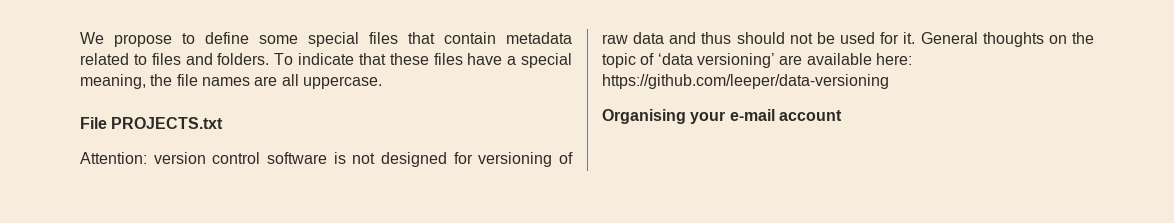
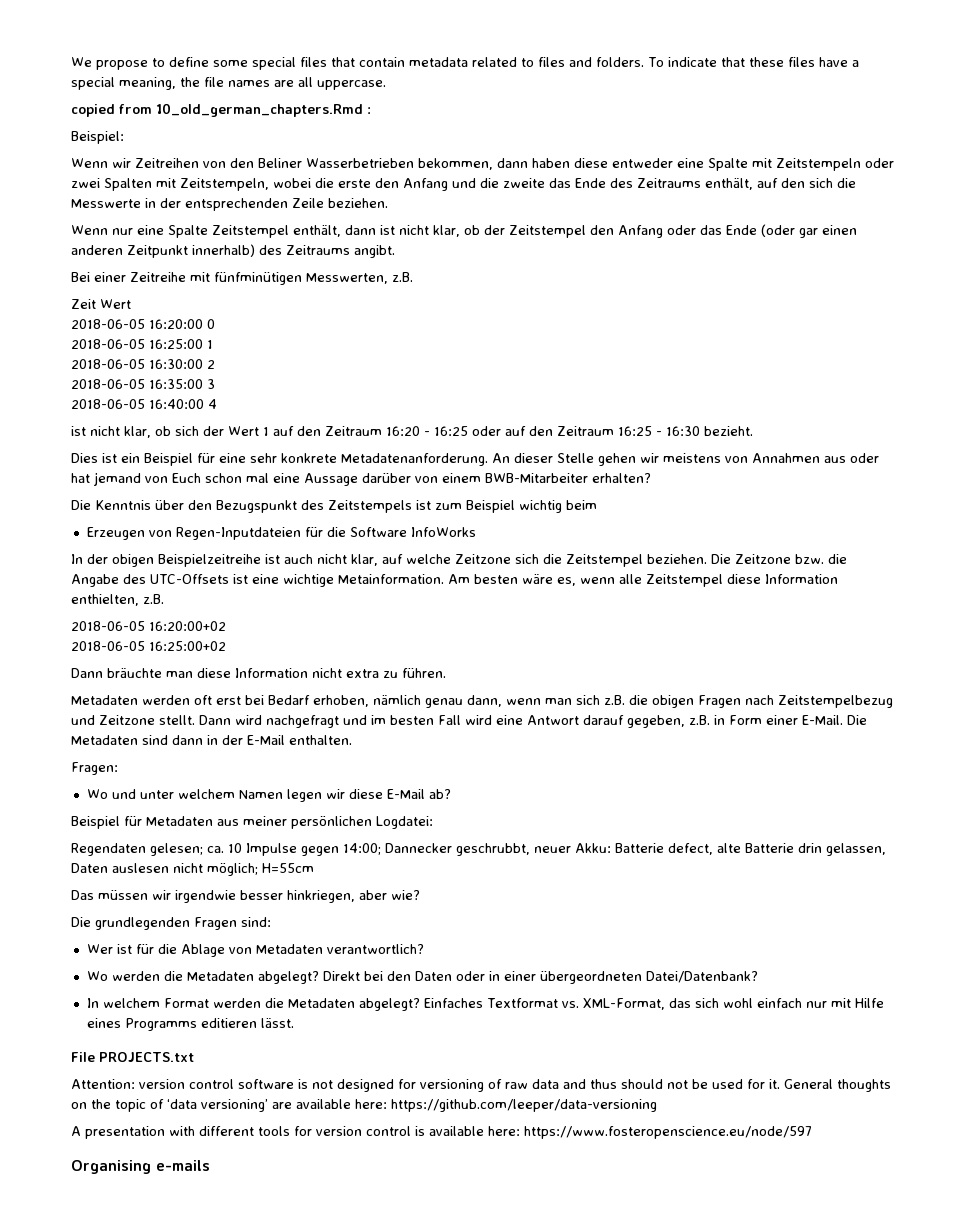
(382, 82) none -> [71,103,371,117] [71,131,124,144] [71,158,894,171] [71,178,856,191] [71,198,388,211] [71,224,857,238] [71,244,395,258] [71,272,413,285] [71,299,131,309] [71,319,215,329] [71,339,213,349] [71,359,215,369] [71,379,215,389] [71,399,217,409] [71,426,753,438] [71,453,879,466] [71,472,651,486] [71,500,597,513] [86,527,476,540] [71,554,847,567] [71,574,838,587] [71,594,164,606] [71,621,226,631] [71,641,226,651] [71,668,446,678] [71,695,893,708] [71,715,867,728] [71,735,352,745] [71,762,118,775] [86,789,451,802] [71,815,433,829] [71,843,886,856] [71,862,314,876] [71,890,420,903] [71,917,271,930] [86,944,424,957] [86,971,758,984] [86,998,884,1011] [86,1018,294,1031] // copied from 10_old_german_chapters.Rmd : // Beispiel: // Wenn wir Zeitreihen von den Beliner Wasserbetrieben bekommen, dann haben diese entweder eine Spalte mit Zeitstempeln oder zwei Spalten mit Zeitstempeln, wobei die erste den Anfang und die zweite das Ende des Zeitraums enthält, auf den sich die Messwerte in der entsprechenden Zeile beziehen. // Wenn nur eine Spalte Zeitstempel enthält, dann ist nicht klar, ob der Zeitstempel den Anfang oder das Ende (oder gar einen anderen Zeitpunkt innerhalb) des Zeitraums angibt. // Bei einer Zeitreihe mit fünfminütigen Messwerten, z.B. // Zeit Wert // 2018-06-05 16:20:00 0 // 2018-06-05 16:25:00 1 // 2018-06-05 16:30:00 2 // 2018-06-05 16:35:00 3 // 2018-06-05 16:40:00 4 // ist nicht klar, ob sich der Wert 1 auf den Zeitraum 16:20 - 16:25 oder auf den Zeitraum 16:25 - 16:30 bezieht. // Dies ist ein Beispiel für eine sehr konkrete Metadatenanforderung. An dieser Stelle gehen wir meistens von Annahmen aus oder hat jemand von Euch schon mal eine Aussage darüber von einem BWB-Mitarbeiter erhalten? // Die Kenntnis über den Bezugspunkt des Zeitstempels ist zum Beispiel wichtig beim // Erzeugen von Regen-Inputdateien für die Software InfoWorks // In der obigen Beispielzeitreihe ist auch nicht klar, auf welche Zeitzone sich die Zeitstempel beziehen. Die Zeitzone bzw. die Angabe des UTC-Offsets ist eine wichtige Metainformation. Am besten wäre es, wenn alle Zeitstempel diese Information enthielten, z.B. // 2018-06-05 16:20:00+02 // 2018-06-05 16:25:00+02 // Dann bräuchte man diese Information nicht extra zu führen. // Metadaten werden oft erst bei Bedarf erhoben, nämlich genau dann, wenn man sich z.B. die obigen Fragen nach Zeitstempelbezug und Zeitzone stellt. Dann wird nachgefragt und im besten Fall wird eine Antwort darauf gegeben, z.B. in Form einer E-Mail. Die Metadaten sind dann in der E-Mail enthalten. // Fragen: // Wo und unter welchem Namen legen wir diese E-Mail ab? // Beispiel für Metadaten aus meiner persönlichen Logdatei: // Regendaten gelesen; ca. 10 Impulse gegen 14:00; Dannecker geschrubbt, neuer Akku: Batterie defect, alte Batterie drin gelassen, Daten auslesen nicht möglich; H=55cm // Das müssen wir irgendwie besser hinkriegen, aber wie? // Die grundlegenden Fragen sind: // Wer ist für die Ablage von Metadaten verantwortlich? // Wo werden die Metadaten abgelegt? Direkt bei den Daten oder in einer übergeordneten Datei/Datenbank? // In welchem Format werden die Metadaten abgelegt? Einfaches Textformat vs. XML-Format, das sich wohl einfach nur mit Hilfe eines Programms editieren lässt.
[602,109,842,124] Organising your e-mail account -> [71,1126,812,1139] [71,1160,210,1174] A presentation with different tools for version control is available here: https://www.fosteropenscience.eu/node/597 // Organising e-mails

